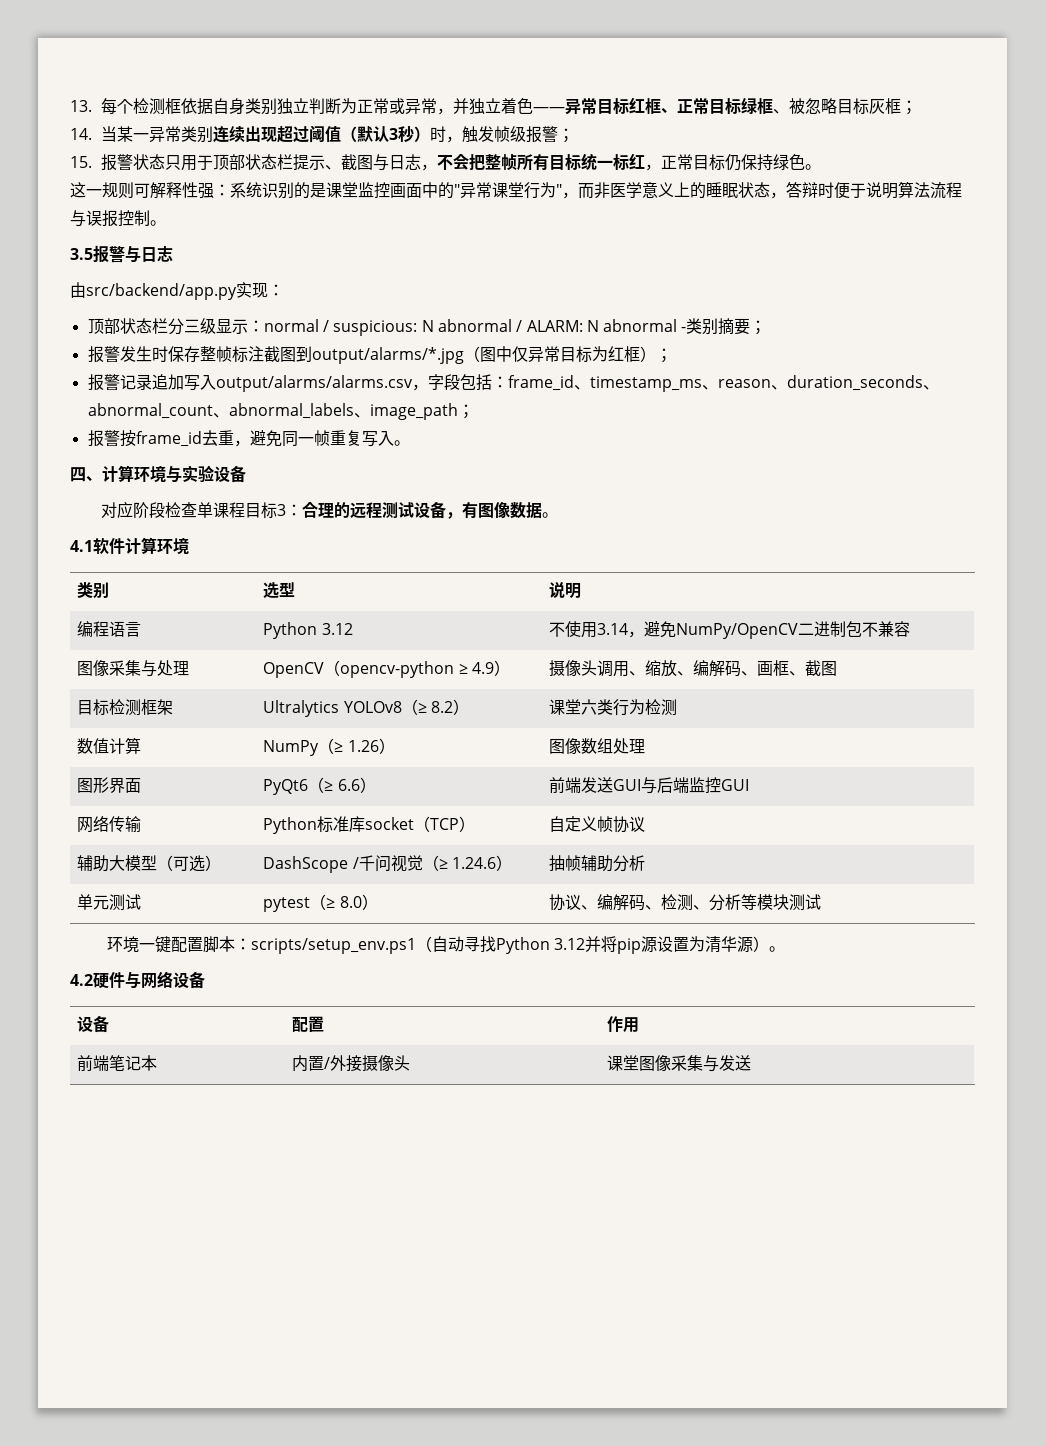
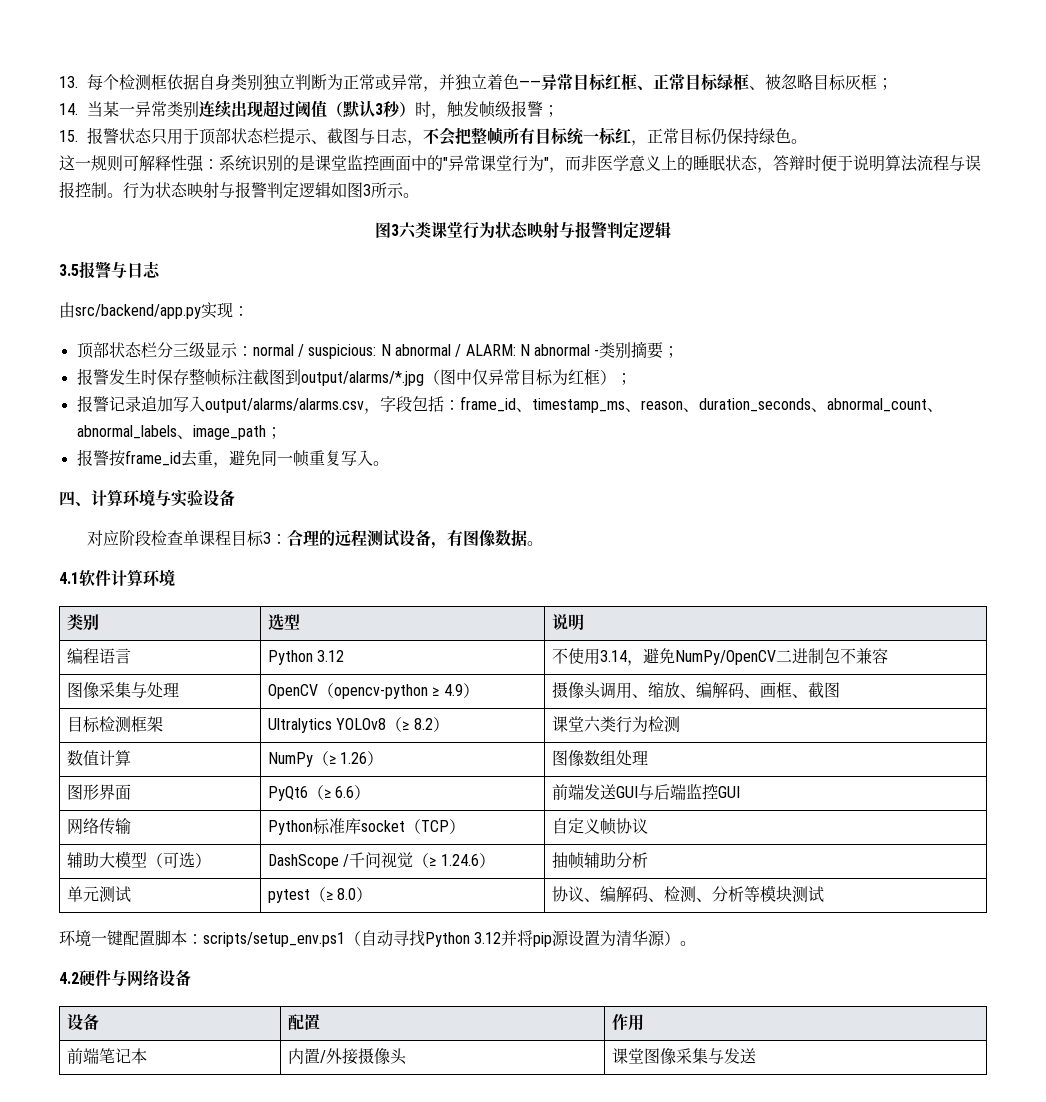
(166, 223) none -> [123,181,419,199] [375,221,671,239] 行为状态映射与报警判定逻辑如图3所示。 // 图3六类课堂行为状态映射与报警判定逻辑

